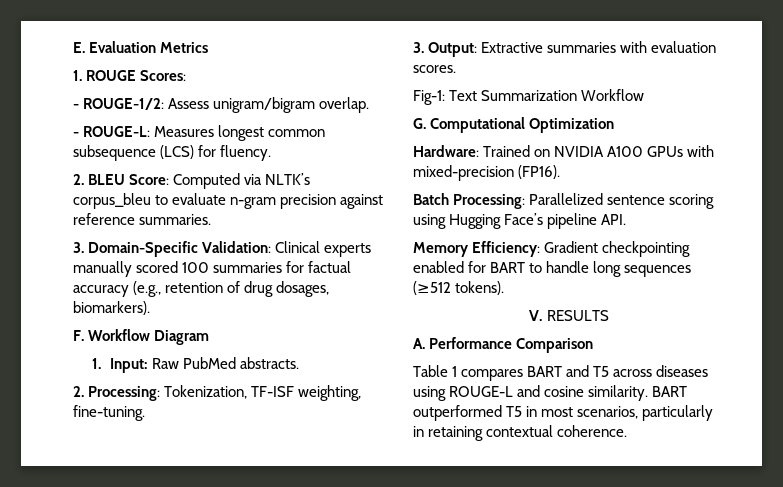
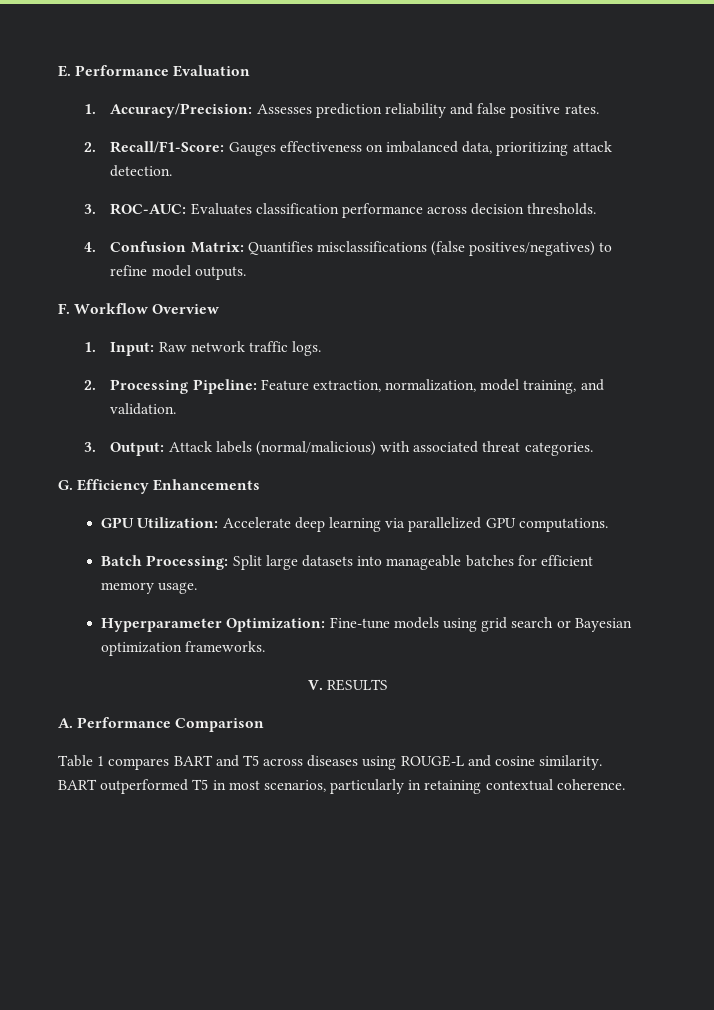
(85, 47) none -> [75,65,170,76] Performance
[160,42,209,53] [73,70,187,81] [73,97,370,113] [73,125,326,141] [73,145,272,161] [73,173,311,189] [73,193,384,209] [73,213,212,225] [73,241,372,257] [73,261,352,277] [73,281,330,297] [73,301,150,315] Metrics // 1. ROUGE Scores: // - ROUGE-1/2: Assess unigram/bigram overlap. // - ROUGE-L: Measures longest common subsequence (LCS) for fluency. // 2. BLEU Score: Computed via NLTK’s corpus_bleu to evaluate n-gram precision against reference summaries. // 3. Domain-Specific Validation: Clinical experts manually scored 100 summaries for factual accuracy (e.g., retention of drug dosages, biomarkers). -> [84,103,599,118] [84,141,612,156] [110,165,173,177] [84,203,597,218] [84,241,613,256] [110,265,246,280] // 1. Accuracy/Precision: Assesses prediction reliability and false positive rates. // 2. Recall/F1-Score: Gauges effectiveness on imbalanced data, prioritizing attack detection. // 3. ROC-AUC: Evaluates classification performance across decision thresholds. // 4. Confusion Matrix: Quantifies misclassifications (false positives/negatives) to refine model outputs.
[154,330,210,345] Diagram -> [152,304,220,314] Overview
[182,357,299,369] [73,385,362,401] [73,405,145,421] [413,41,717,57] [413,65,456,73] [413,89,645,105] [413,117,615,133] [413,145,715,157] [413,165,561,181] [413,193,715,209] [413,213,627,229] [413,241,691,257] [413,261,692,277] [413,281,505,295] PubMed abstracts. // 2. Processing: Tokenization, TF-ISF weighting, fine-tuning. // 3. Output: Extractive summaries with evaluation scores. // Fig-1: Text Summarization Workflow // G. Computational Optimization // Hardware: Trained on NVIDIA A100 GPUs with mixed-precision (FP16). // Batch Processing: Parallelized sentence scoring using Hugging Face’s pipeline API. // Memory Efficiency: Gradient checkpointing enabled for BART to handle long sequences (≥512 tokens). -> [190,341,322,356] [84,379,604,394] [110,403,177,415] [84,441,593,456] [58,479,261,494] [101,517,608,532] [101,555,593,570] [101,582,198,594] [101,617,632,632] [101,641,266,656] network traffic logs. // 2. Processing Pipeline: Feature extraction, normalization, model training, and validation. // 3. Output: Attack labels (normal/malicious) with associated threat categories. // G. Efficiency Enhancements // GPU Utilization: Accelerate deep learning via parallelized GPU computations. // Batch Processing: Split large datasets into manageable batches for efficient memory usage. // Hyperparameter Optimization: Fine-tune models using grid search or Bayesian optimization frameworks.

